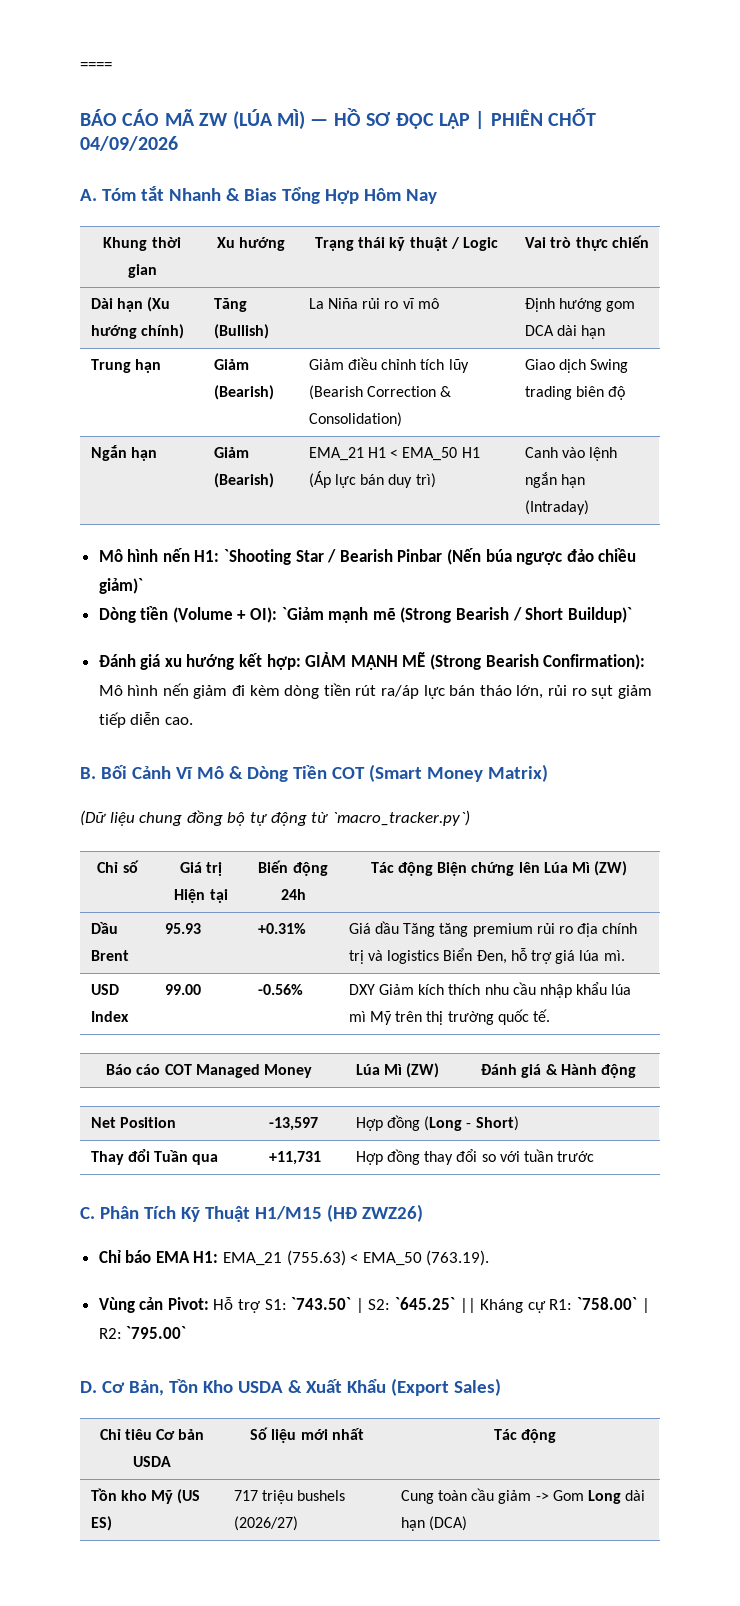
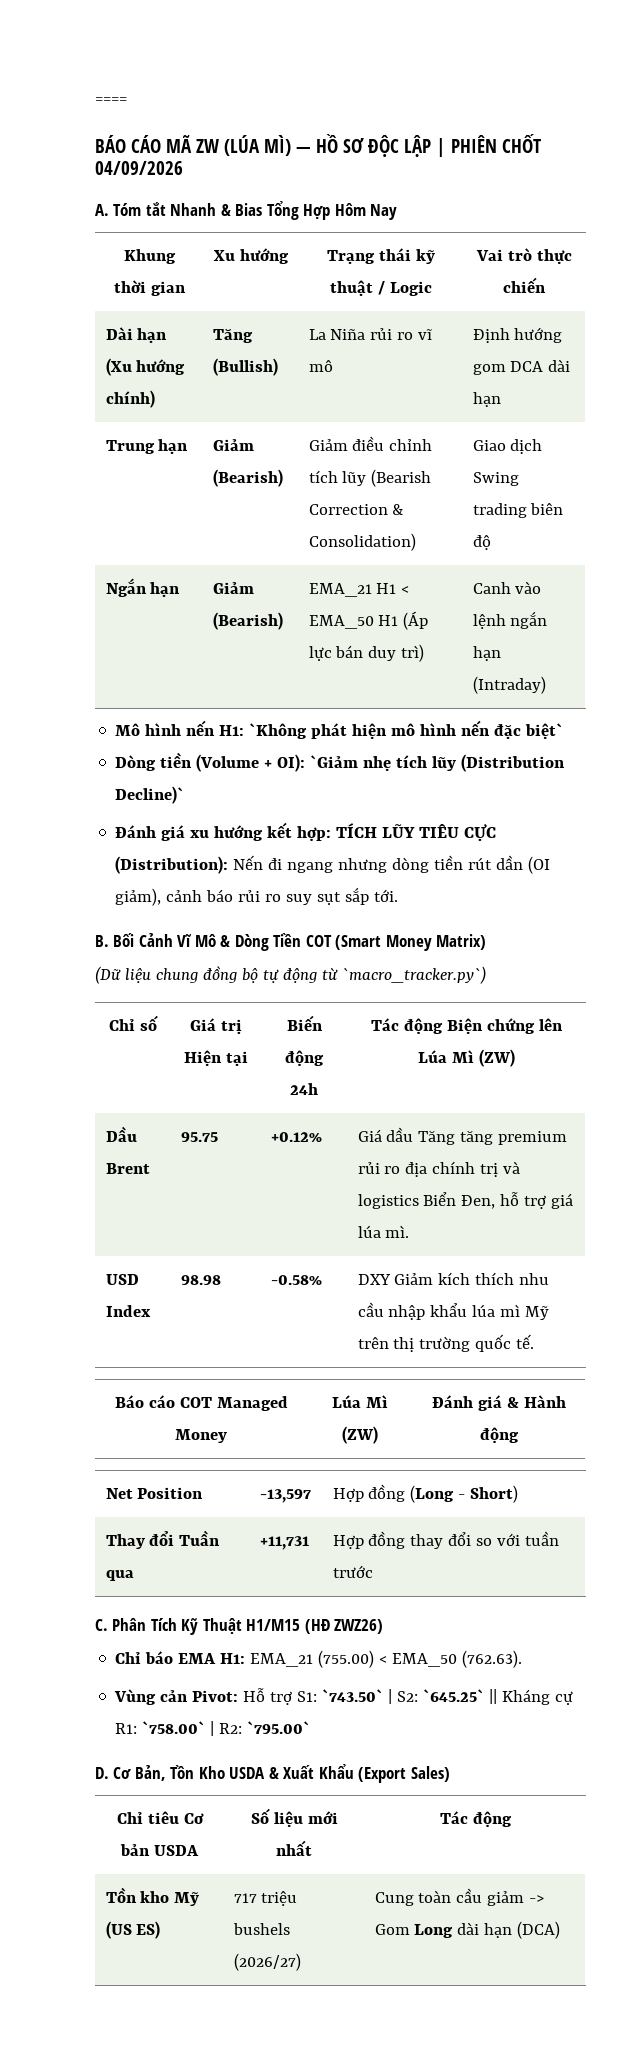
[224,548,637,565] [98,578,143,594] `Shooting Star / Bearish Pinbar (Nến búa ngược đảo chiều giảm)` -> [249,720,564,739] `Không phát hiện mô hình nến đặc biệt`
[328,607,632,623] mạnh mẽ (Strong Bearish / Short Buildup)` -> [363,754,566,772] [115,786,185,804] nhẹ tích lũy (Distribution Decline)`
[305,652,646,670] [98,683,652,699] [98,712,193,728] GIẢM MẠNH MẼ (Strong Bearish Confirmation): Mô hình nến giảm đi kèm dòng tiền rút ra/áp lực bán tháo lớn, rủi ro sụt giảm tiếp diễn cao. -> [336,823,497,841] [115,855,551,874] [115,887,399,906] TÍCH LŨY TIÊU CỰC (Distribution): Nến đi ngang nhưng dòng tiền rút dần (OI giảm), cảnh báo rủi ro suy sụt sắp tới.
[164,923,201,934] [257,923,306,934] 95.93 | +0.31% -> [180,1132,218,1142] [270,1132,322,1142] 95.75 | +0.12%
[164,984,201,995] [257,984,303,995] 99.00 | -0.56% -> [180,1275,221,1285] [270,1275,322,1285] 98.98 | -0.58%
[286,1250,490,1266] (755.63) < EMA_50 (763.19). -> [318,1650,523,1668] (755.00) < EMA_50 (762.63).

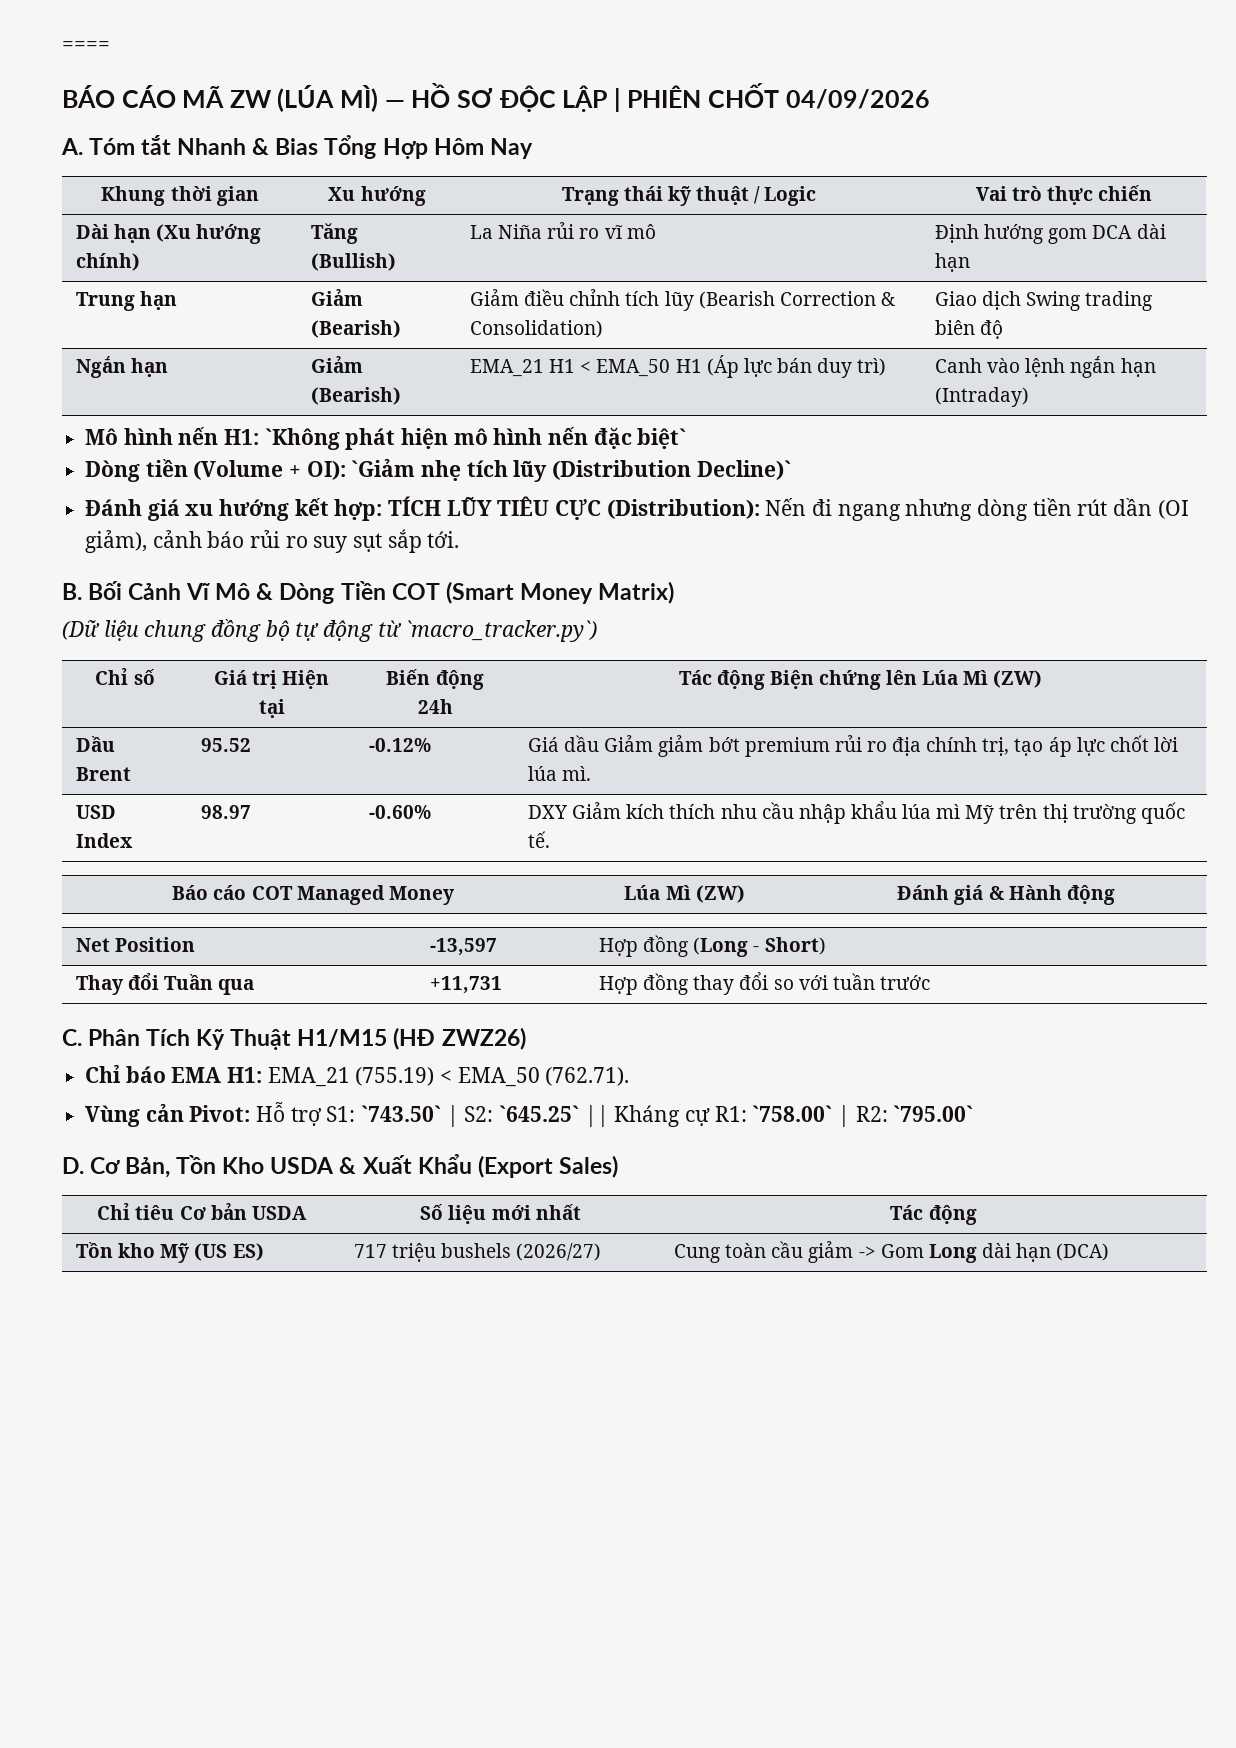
[180,1132,218,1142] [270,1132,322,1142] 95.75 | +0.12% -> [201,738,252,752] [369,738,432,752] 95.52 | -0.12%
[418,1130,494,1145] Tăng tăng -> [604,735,740,757] Giảm giảm bớt
[480,1161,521,1177] [357,1192,574,1209] trị và logistics Biển Đen, hỗ trợ giá -> [982,735,1179,757] trị, tạo áp lực chốt lời
[180,1275,221,1285] [270,1275,322,1285] 98.98 | -0.58% -> [201,805,252,819] [369,805,432,819] 98.97 | -0.60%
[318,1650,523,1668] (755.00) < EMA_50 (762.63). -> [355,1067,630,1087] (755.19) < EMA_50 (762.71).

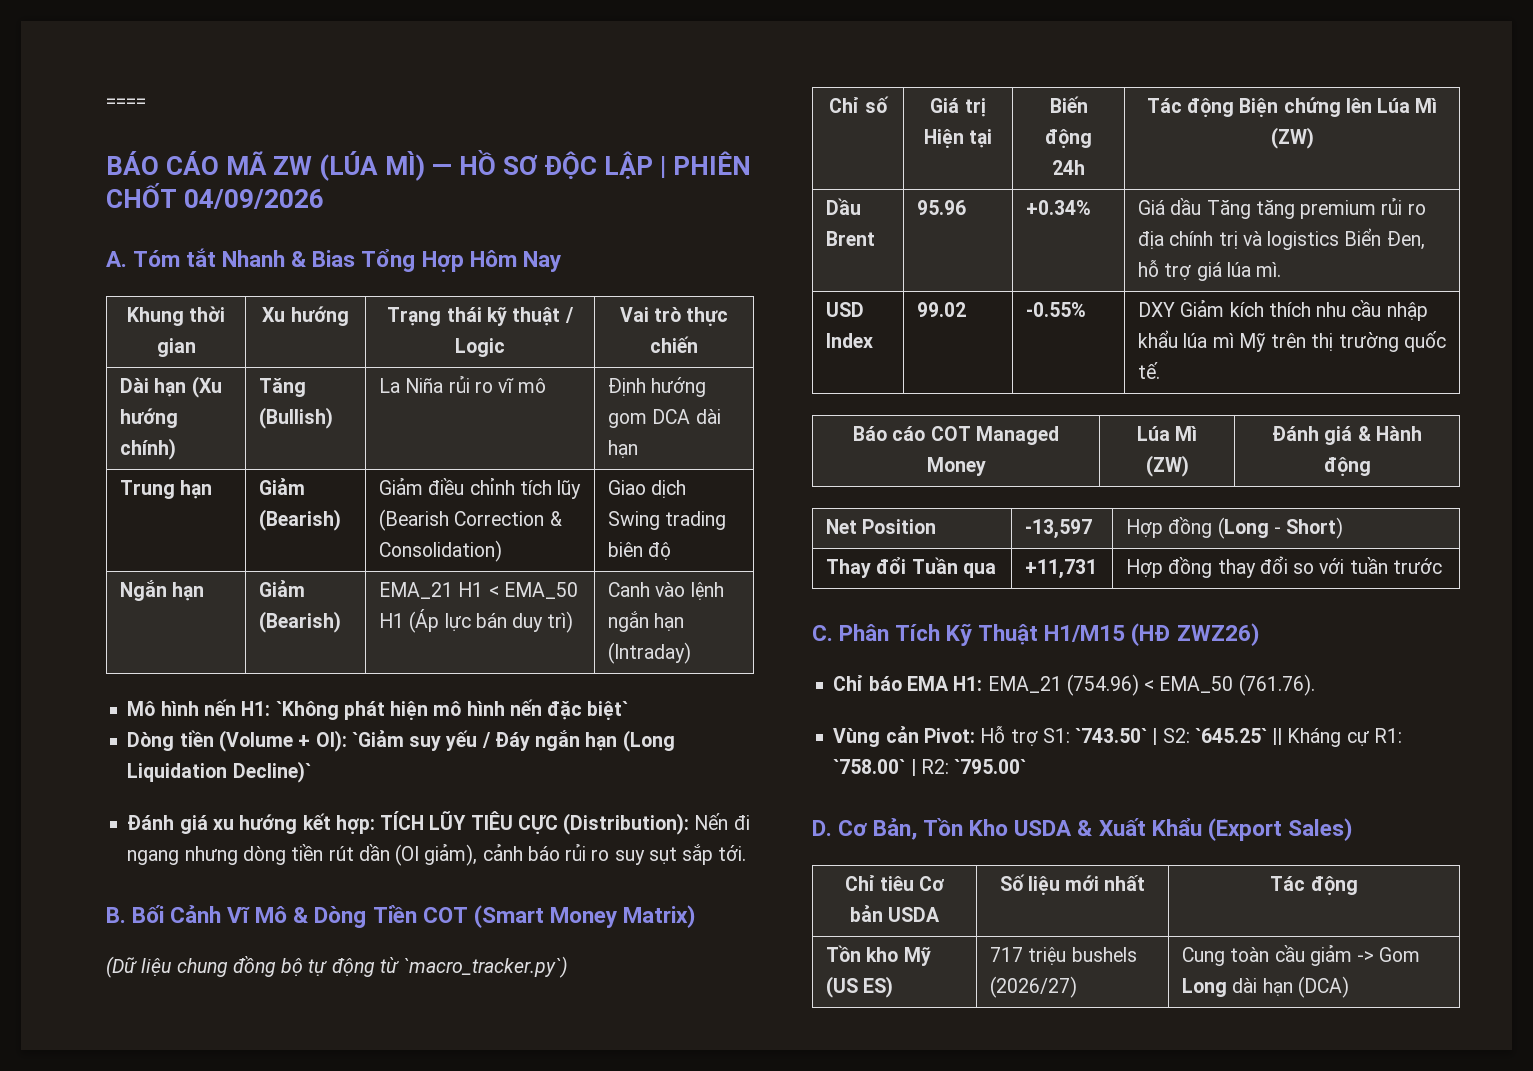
[421,460,692,482] nhẹ tích lũy (Distribution -> [409,730,675,752] [127,763,228,782] suy yếu / Đáy ngắn hạn (Long Liquidation
[201,738,252,752] [369,738,432,752] 95.52 | -0.12% -> [916,200,966,215] [1025,200,1091,215] 95.96 | +0.34%
[604,735,740,757] Giảm giảm bớt -> [1206,200,1295,219] Tăng tăng
[982,735,1179,757] trị, tạo áp lực chốt lời -> [1218,228,1425,250] [1137,259,1222,281] trị và logistics Biển Đen, hỗ trợ giá
[201,805,252,819] [369,805,432,819] 98.97 | -0.60% -> [916,302,966,317] [1025,302,1086,317] 99.02 | -0.55%
[355,1067,630,1087] (755.19) < EMA_50 (762.71). -> [1066,674,1315,696] (754.96) < EMA_50 (761.76).

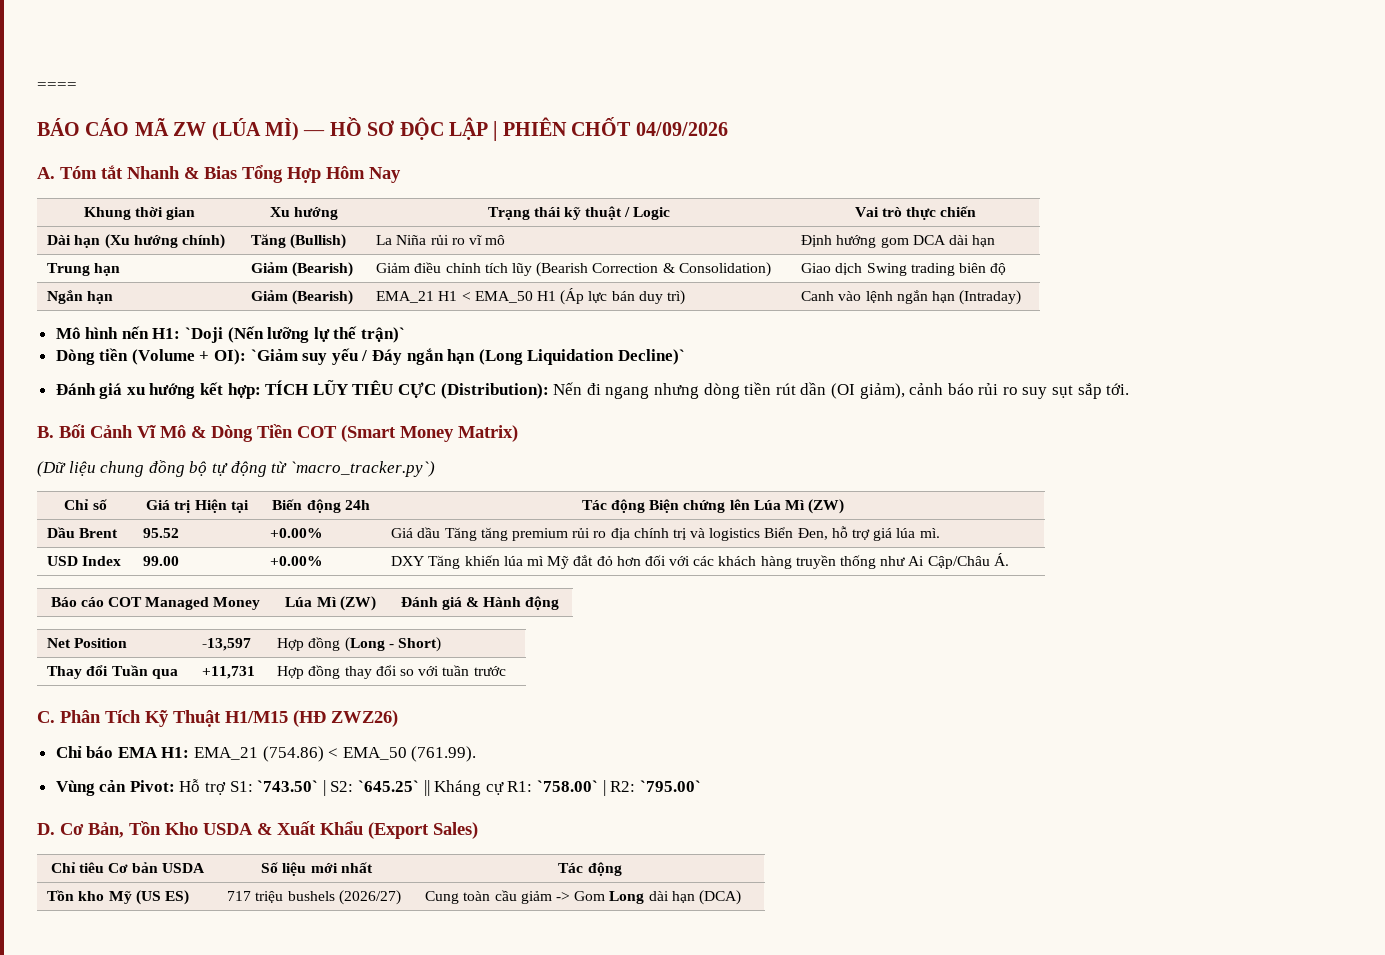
[275,699,629,720] `Không phát hiện mô hình nến đặc biệt` -> [185,326,406,343] `Doji (Nến lưỡng lự thế trận)`
[916,200,966,215] [1025,200,1091,215] 95.96 | +0.34% -> [143,528,180,538] [270,528,324,538] 95.52 | +0.00%
[916,302,966,317] [1025,302,1086,317] 99.02 | -0.55% -> [143,556,180,566] [270,556,324,566] 99.00 | +0.00%
[1180,300,1428,321] [1137,330,1446,352] [1137,362,1160,379] Giảm kích thích nhu cầu nhập khẩu lúa mì Mỹ trên thị trường quốc tế. -> [428,553,1009,569] Tăng khiến lúa mì Mỹ đắt đỏ hơn đối với các khách hàng truyền thống như Ai Cập/Châu Á.
[1066,674,1315,696] (754.96) < EMA_50 (761.76). -> [262,746,477,762] (754.86) < EMA_50 (761.99).

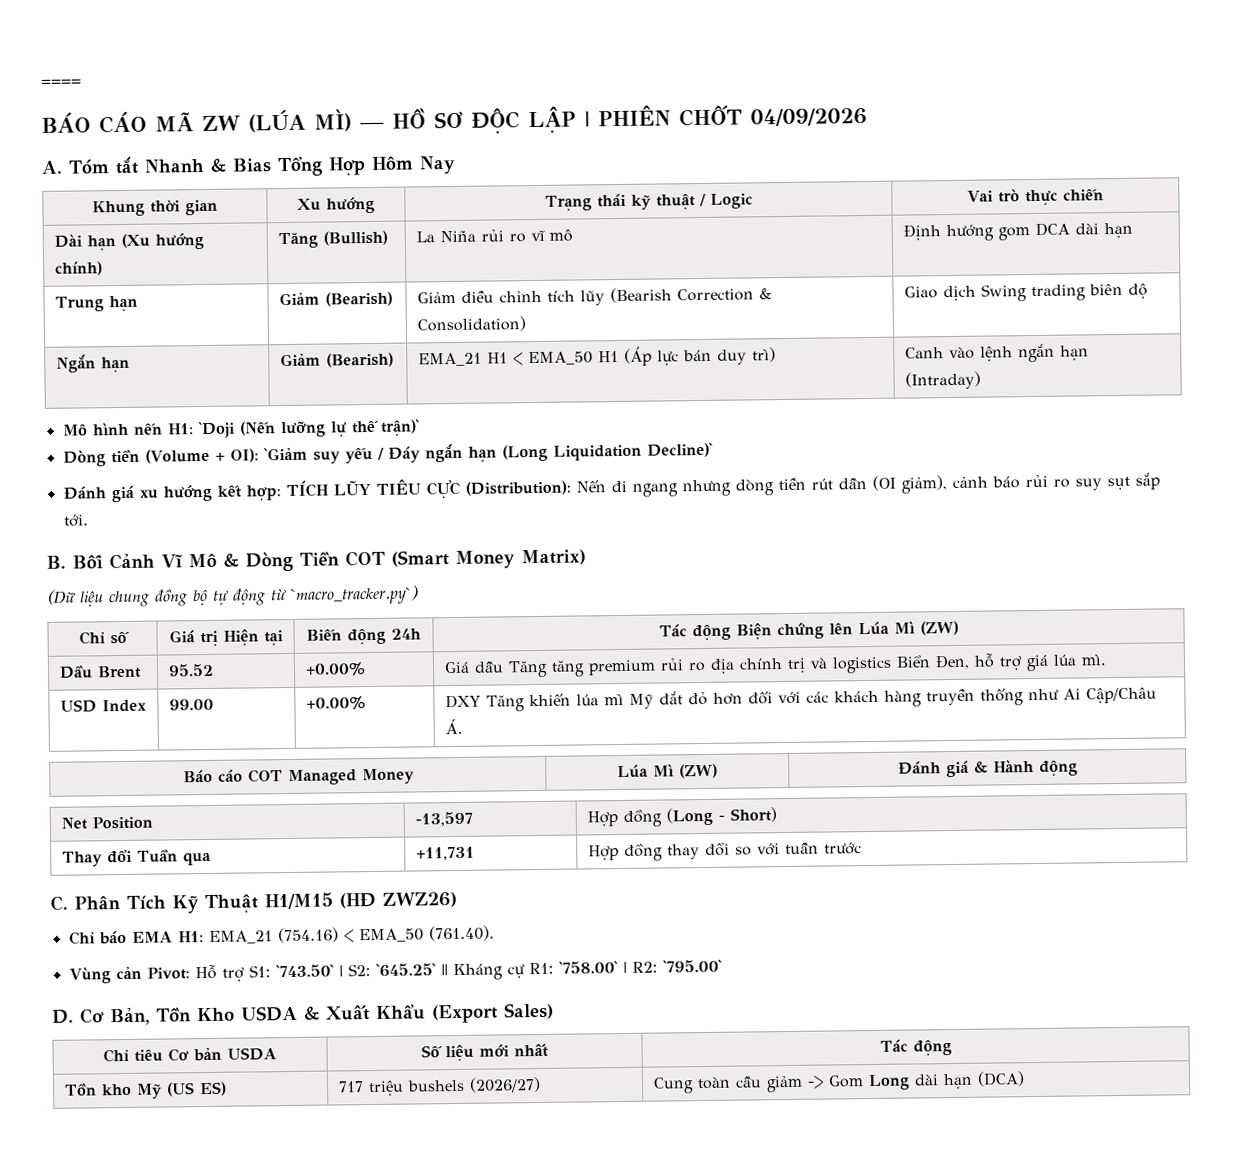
[262,746,477,762] (754.86) < EMA_50 (761.99). -> [277,925,495,944] (754.16) < EMA_50 (761.40).

